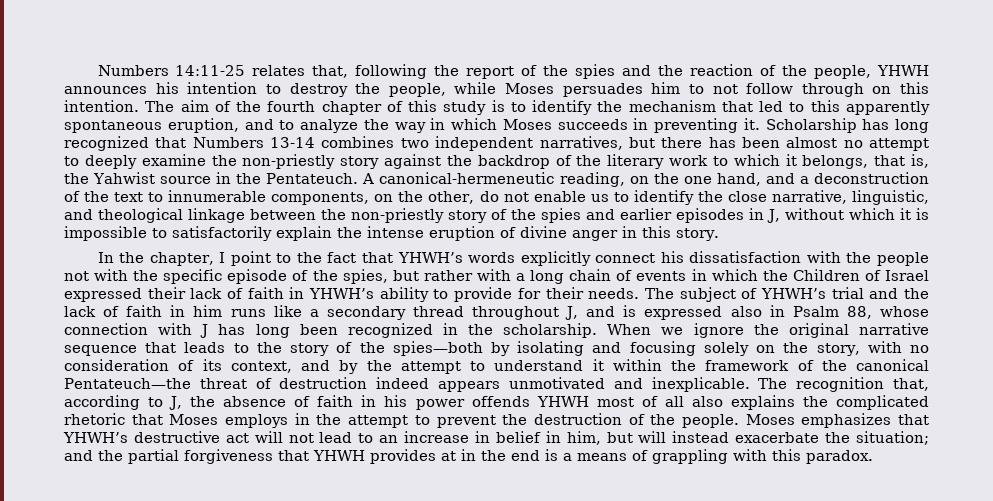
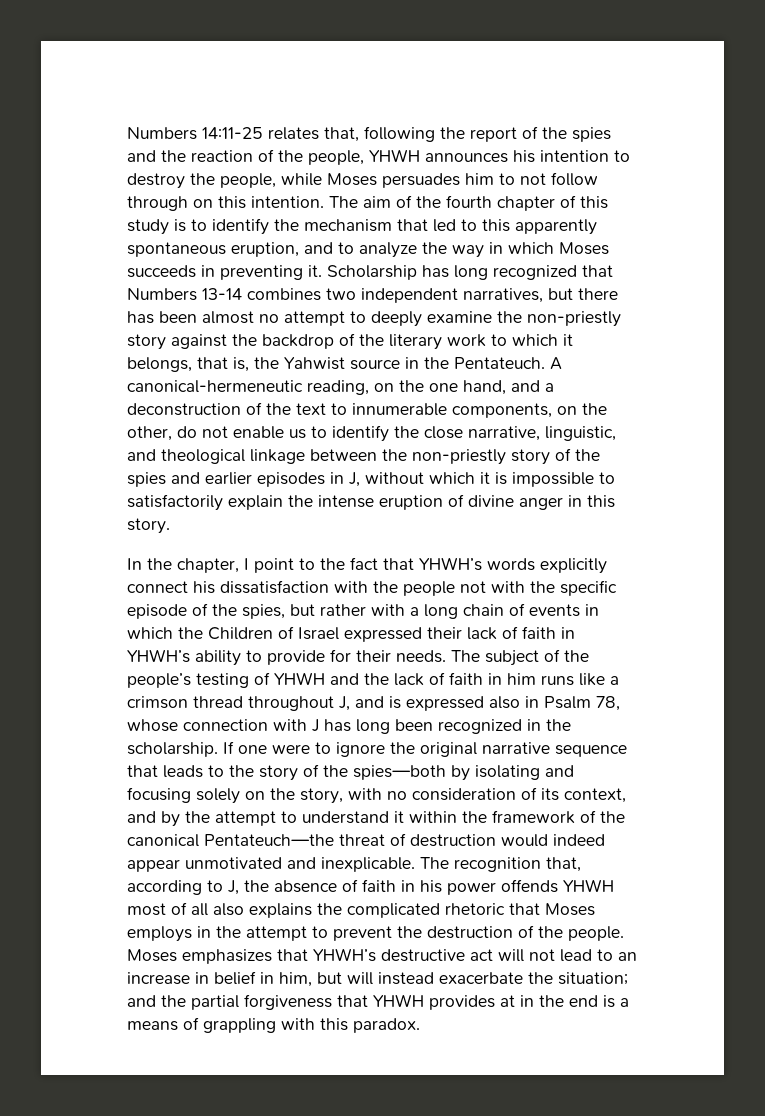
[760,287,864,299] YHWH’s trial -> [564,650,589,662] [127,672,325,688] the people’s testing of YHWH
[326,306,406,320] secondary -> [127,696,188,709] crimson
[846,306,872,319] 88, -> [596,696,620,711] 78,
[607,324,684,335] When we -> [223,741,331,754] If one were to
[376,377,501,392] indeed appears -> [501,834,605,847] [127,859,180,872] would indeed appear

